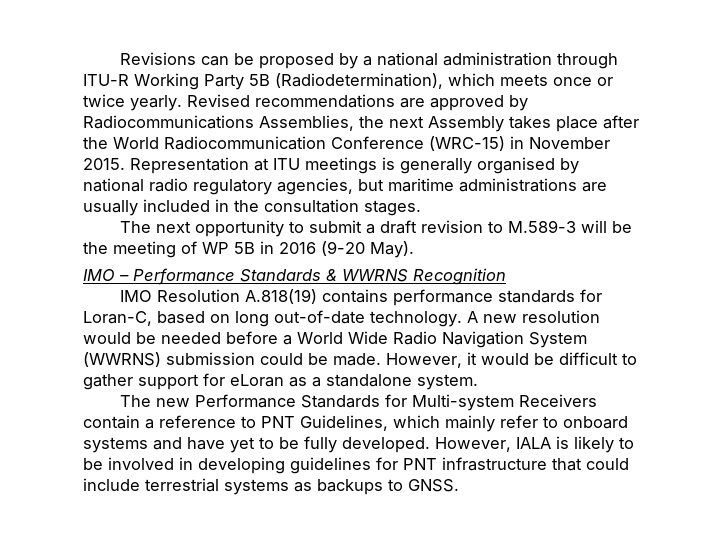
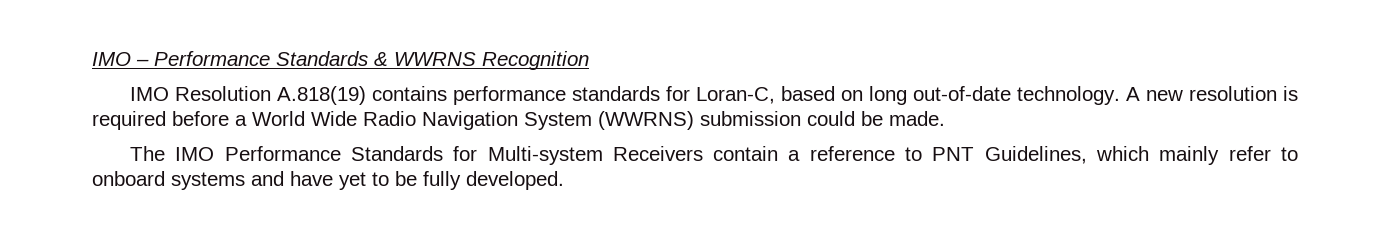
[119,52,618,69] [83,73,613,90] [83,94,528,111] [83,115,639,132] [83,136,610,151] [83,157,579,174] [83,178,607,195] [83,199,421,216] [119,220,632,237] [83,241,414,258] Revisions can be proposed by a national administration through ITU-R Working Party 5B (Radiodetermination), which meets once or twice yearly. Revised recommendations are approved by Radiocommunications Assemblies, the next Assembly takes place after the World Radiocommunication Conference (WRC-15) in November 2015. Representation at ITU meetings is generally organised by national radio regulatory agencies, but maritime administrations are usually included in the consultation stages. // The next opportunity to submit a draft revision to M.589-3 will be the meeting of WP 5B in 2016 (9-20 May). // -> (92, 59) none
[83,332,221,344] would be needed -> [1283,86,1299,101] [92,111,166,130] is required
[386,352,637,368] [83,373,478,390] [119,395,190,407] However, it would be difficult to gather support for eLoran as a standalone system. // The new -> [129,146,215,161] // The IMO
[435,436,634,453] [83,457,629,474] [83,478,459,495] However, IALA is likely to be involved in developing guidelines for PNT infrastructure that could include terrestrial systems as backups to GNSS. -> (564, 180) none

